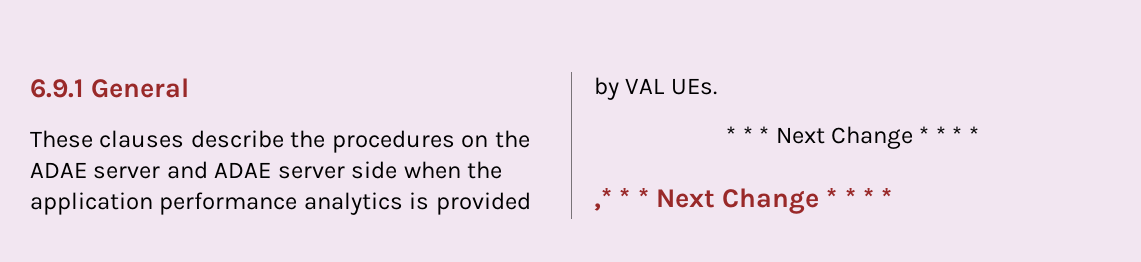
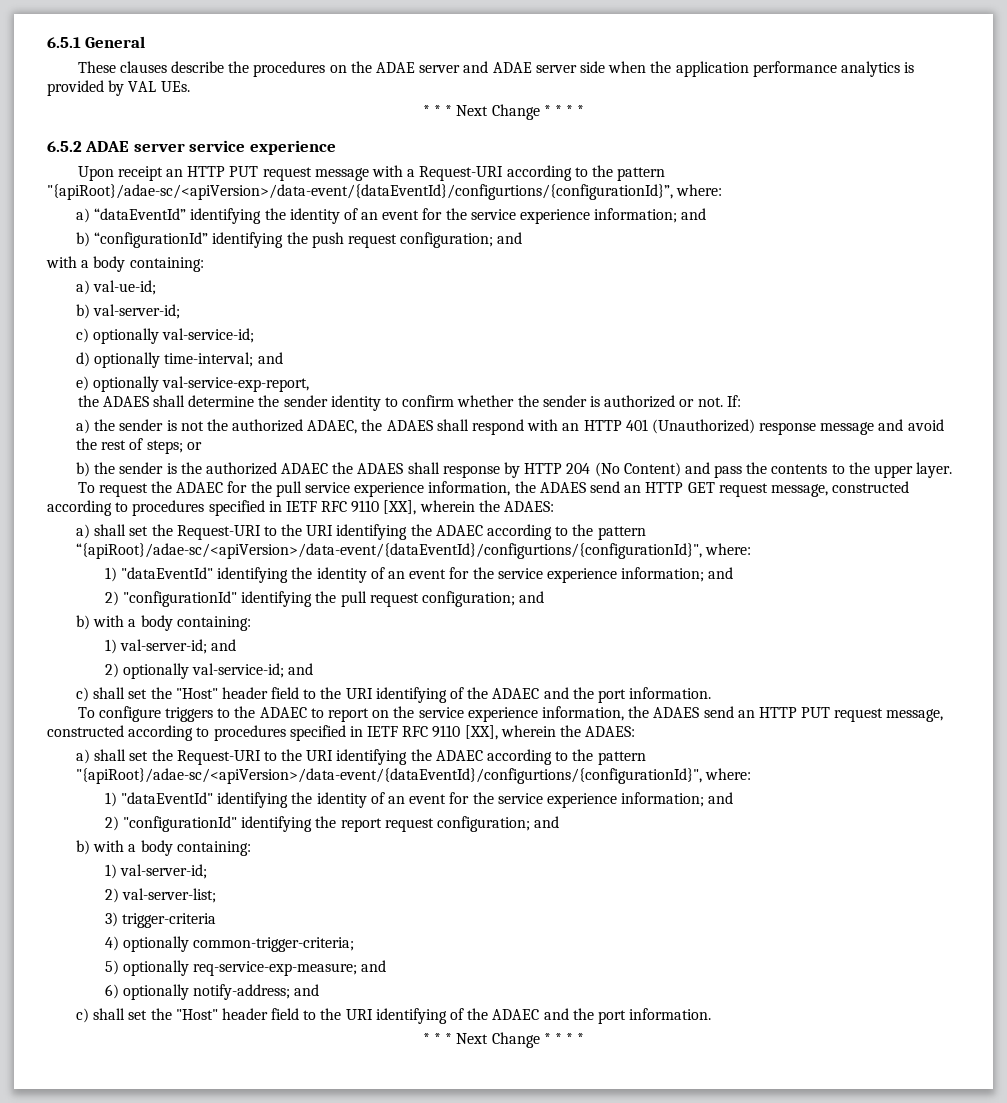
[30,79,84,98] 6.9.1 -> [47,37,81,48] 6.5.1
[594,188,612,211] ,* -> [47,140,336,155] [77,165,666,181] [47,184,723,200] [75,208,707,224] [75,232,523,248] [46,256,204,272] [75,280,157,295] [75,304,181,319] [75,328,255,344] [75,352,283,368] [75,376,310,392] [77,395,741,411] [75,419,944,435] [75,438,202,454] [75,462,953,478] [77,481,910,497] [47,500,555,516] [75,524,646,540] [75,543,752,559] [104,567,734,583] [104,591,545,607] [75,615,251,631] [104,639,237,654] [104,663,314,679] [75,687,712,703] [77,706,944,722] [47,725,636,741] [75,749,646,765] [75,768,752,784] [104,792,734,808] [104,816,560,832] [75,840,251,856] [104,864,208,879] [104,888,217,903] [104,912,217,928] [104,936,355,952] [104,960,387,976] [104,984,320,1000] [75,1008,712,1024] [422,1033,430,1044] 6.5.2 ADAE server service experience // Upon receipt an HTTP PUT request message with a Request-URI according to the pattern "{apiRoot}/adae-sc/<apiVersion>/data-event/{dataEventId}/configurtions/{configurationId}”, where: // a) “dataEventId” identifying the identity of an event for the service experience information; and // b) “configurationId” identifying the push request configuration; and // with a body containing: // a) val-ue-id; // b) val-server-id; // c) optionally val-service-id; // d) optionally time-interval; and // e) optionally val-service-exp-report, // the ADAES shall determine the sender identity to confirm whether the sender is authorized or not. If: // a) the sender is not the authorized ADAEC, the ADAES shall respond with an HTTP 401 (Unauthorized) response message and avoid the rest of steps; or // b) the sender is the authorized ADAEC the ADAES shall response by HTTP 204 (No Content) and pass the contents to the upper layer. // To request the ADAEC for the pull service experience information, the ADAES send an HTTP GET request message, constructed according to procedures specified in IETF RFC 9110 [XX], wherein the ADAES: // a) shall set the Request-URI to the URI identifying the ADAEC according to the pattern “{apiRoot}/adae-sc/<apiVersion>/data-event/{dataEventId}/configurtions/{configurationId}", where: // 1) "dataEventId" identifying the identity of an event for the service experience information; and // 2) "configurationId" identifying the pull request configuration; and // b) with a body containing: // 1) val-server-id; and // 2) optionally val-service-id; and // c) shall set the "Host" header field to the URI identifying of the ADAEC and the port information. // To configure triggers to the ADAEC to report on the service experience information, the ADAES send an HTTP PUT request message, constructed according to procedures specified in IETF RFC 9110 [XX], wherein the ADAES: // a) shall set the Request-URI to the URI identifying the ADAEC according to the pattern "{apiRoot}/adae-sc/<apiVersion>/data-event/{dataEventId}/configurtions/{configurationId}", where: // 1) "dataEventId" identifying the identity of an event for the service experience information; and // 2) "configurationId" identifying the report request configuration; and // b) with a body containing: // 1) val-server-id; // 2) val-server-list; // 3) trigger-criteria // 4) optionally common-trigger-criteria; // 5) optionally req-service-exp-measure; and // 6) optionally notify-address; and // c) shall set the "Host" header field to the URI identifying of the ADAEC and the port information. // *

